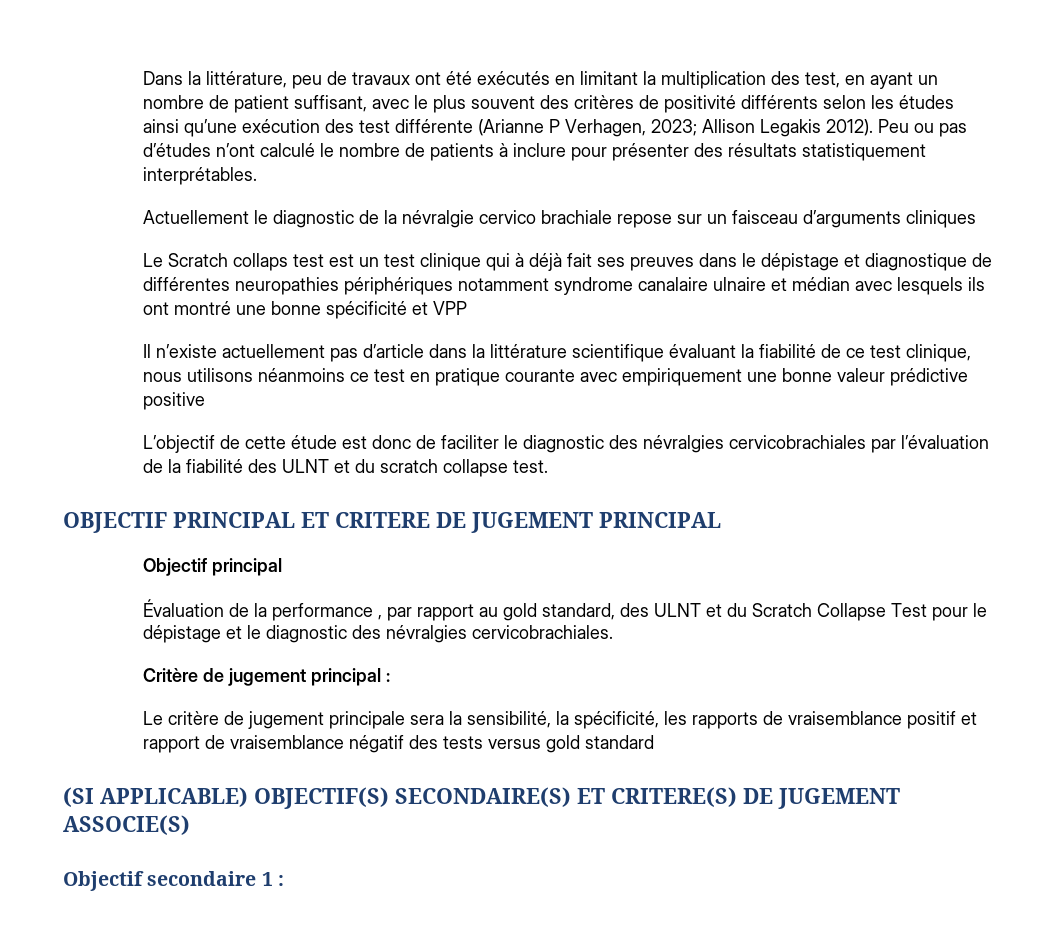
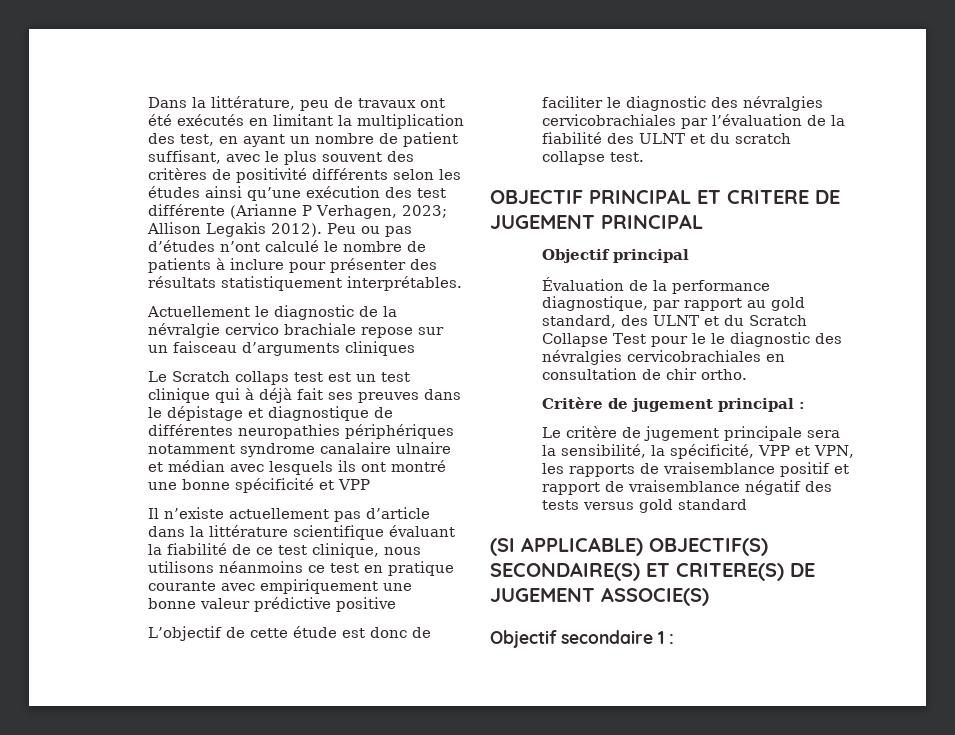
[377,615,382,620] , -> [542,296,649,311] diagnostique,
[142,625,613,643] dépistage et le diagnostic des névralgies cervicobrachiales. -> [711,332,843,347] [542,350,786,365] [542,368,748,380] le diagnostic des névralgies cervicobrachiales en consultation de chir ortho.
(659, 720) none -> [758,445,855,458] VPP et VPN,

